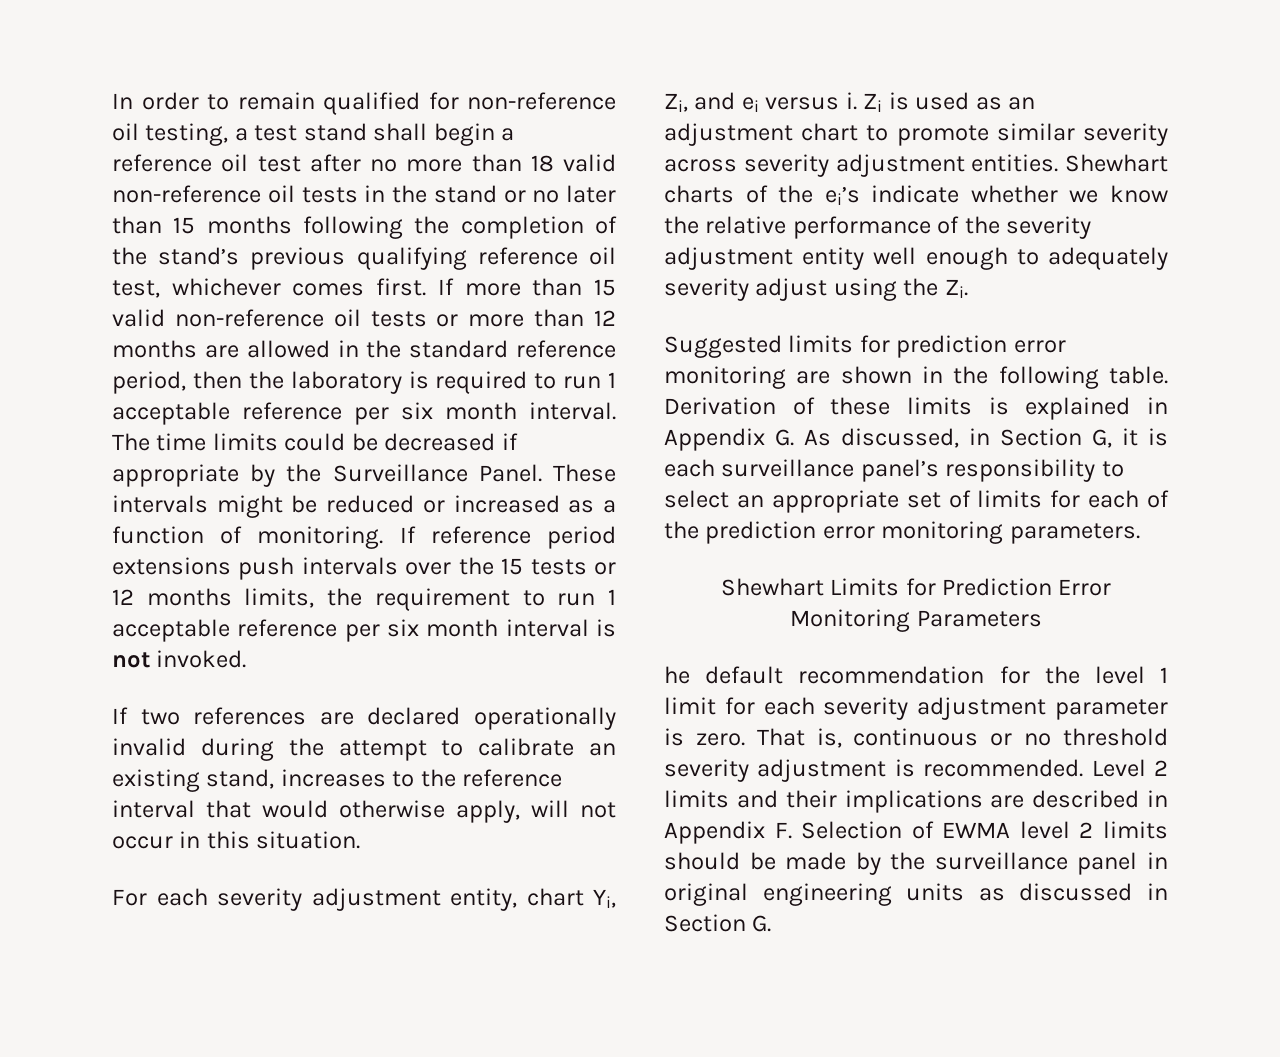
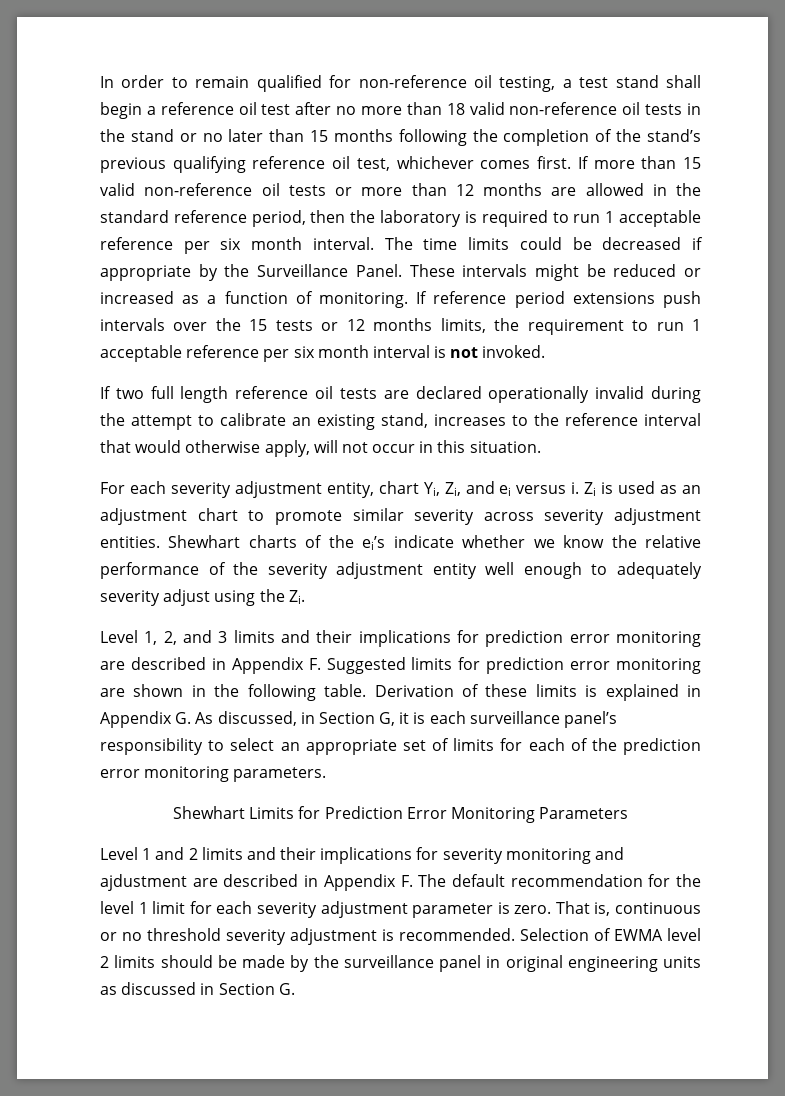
[193,707,307,725] references -> [150,386,377,403] full length reference oil tests
(968, 288) none -> [100,630,701,647] [100,657,321,674] Level 1, 2, and 3 limits and their implications for prediction error monitoring are described in Appendix F.
[664,666,690,684] he -> [100,847,625,864] [100,874,447,891] Level 1 and 2 limits and their implications for severity monitoring and ajdustment are described in Appendix F. The
[1091,759,1168,777] [664,790,1168,813] [664,821,792,844] Level 2 limits and their implications are described in Appendix F. -> (515, 934) none

